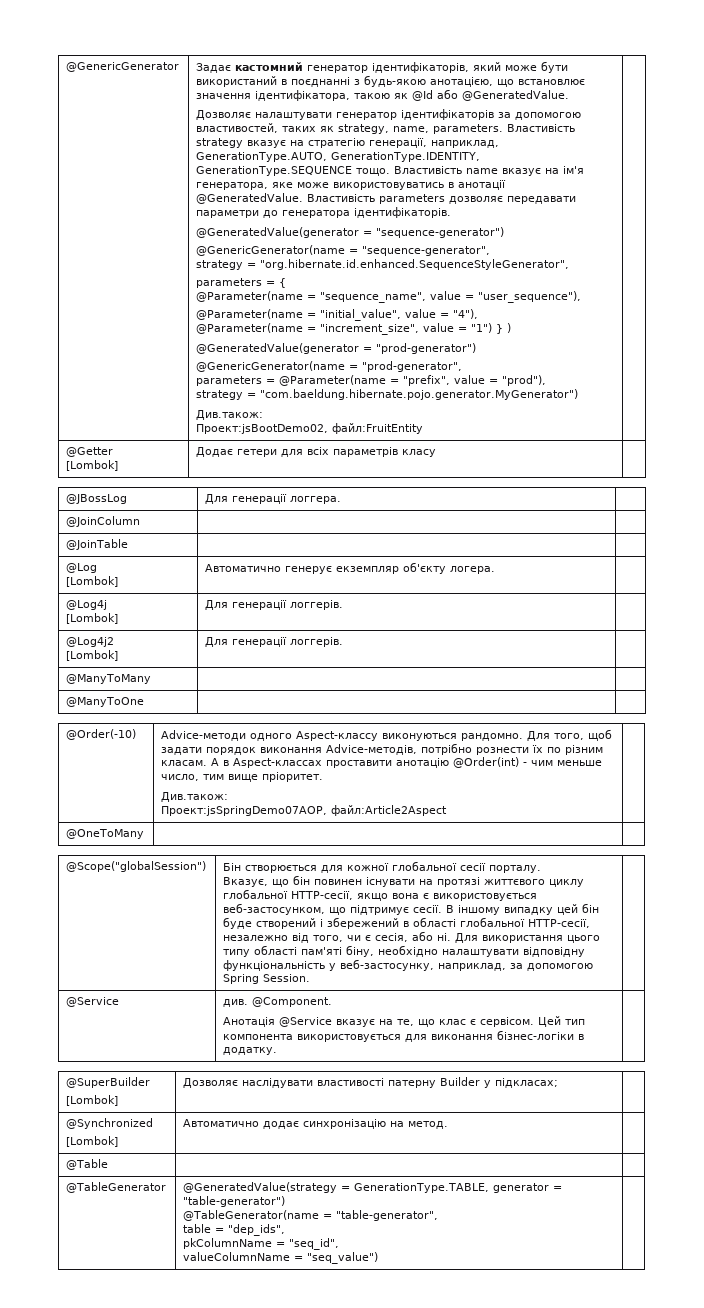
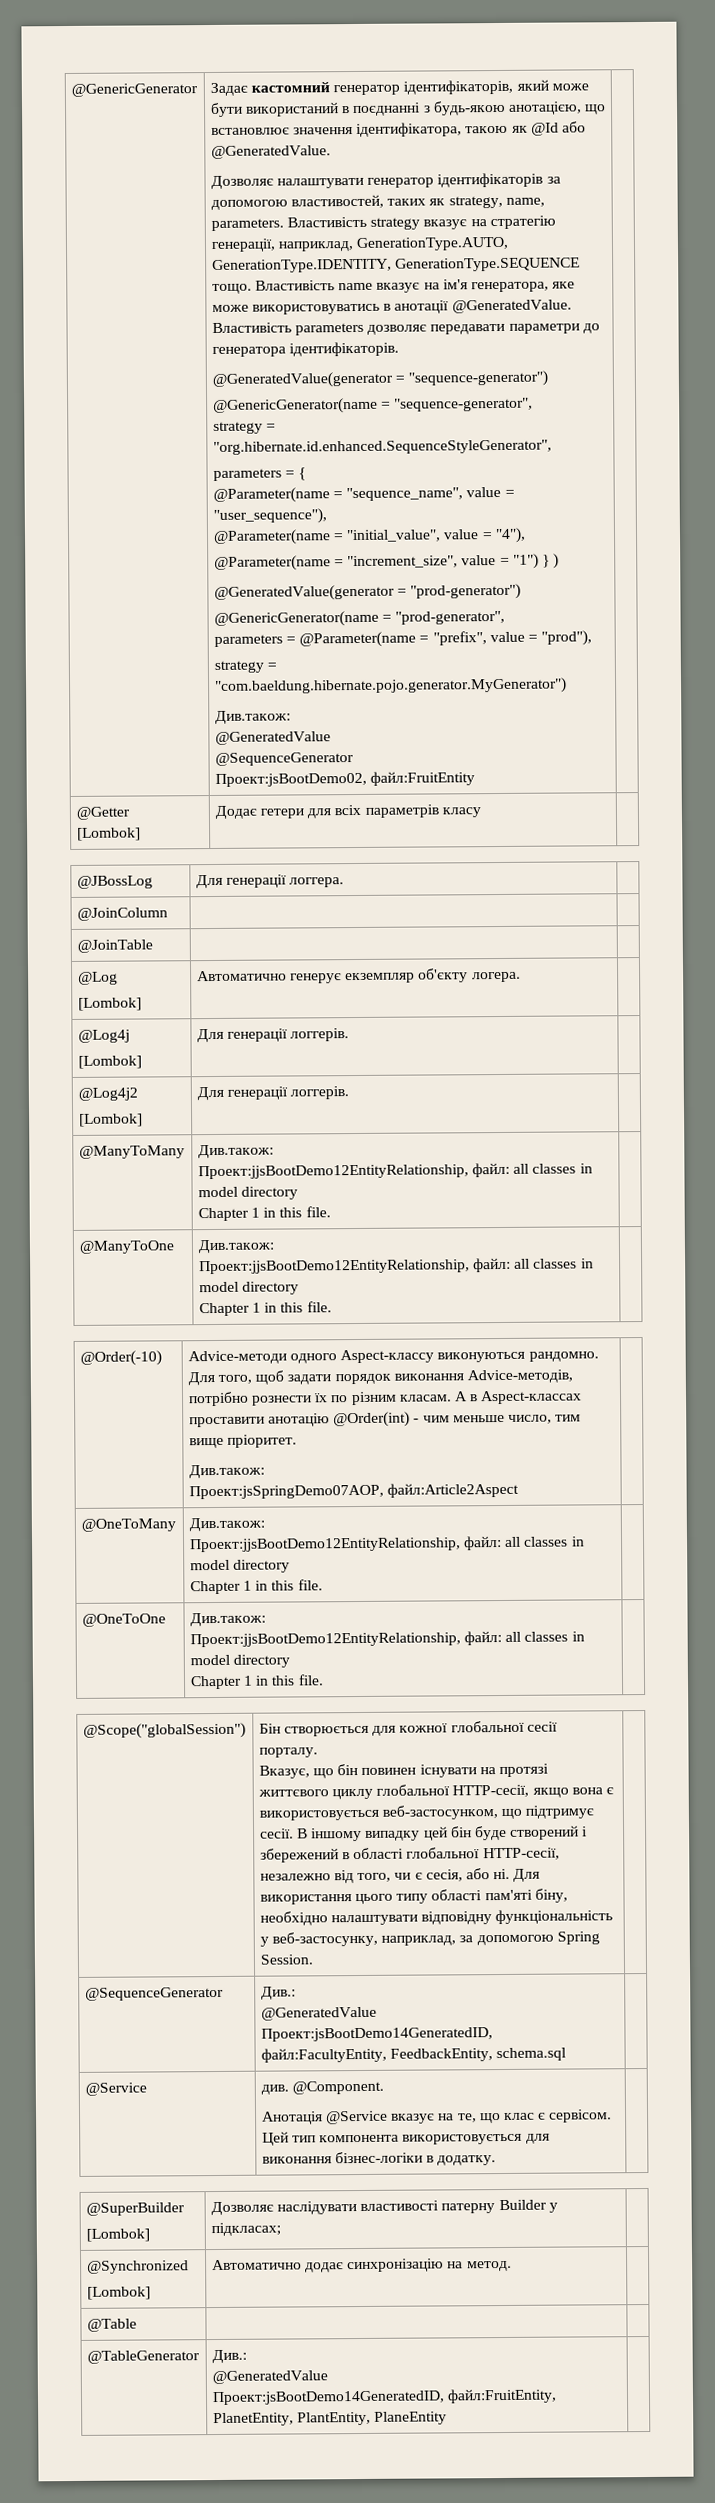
(264, 415) none -> [214,731,331,745] [214,752,354,766] // @GeneratedValue // @SequenceGenerator
[66,697,145,707] | // @ManyToOne | -> [197,1144,274,1159] [197,1162,593,1180] [197,1186,298,1200] [197,1206,331,1222] [78,1240,175,1254] [197,1239,275,1254] [198,1257,594,1275] [198,1281,299,1295] [198,1301,332,1317] Див.також: // Проект:jjsBootDemo12EntityRelationship, файл: all classes in model directory // Chapter 1 in this file. | // @ManyToOne | Див.також: // Проект:jjsBootDemo12EntityRelationship, файл: all classes in model directory // Chapter 1 in this file.
(145, 834) none -> [188,1517,265,1532] [189,1536,585,1553] [189,1559,290,1573] [189,1579,323,1595] [81,1613,166,1627] [189,1612,266,1627] [189,1631,585,1648] [189,1654,290,1668] [189,1674,324,1690] Див.також: // Проект:jjsBootDemo12EntityRelationship, файл: all classes in model directory // Chapter 1 in this file. | // @OneToOne | Див.також: // Проект:jjsBootDemo12EntityRelationship, файл: all classes in model directory // Chapter 1 in this file.
(311, 978) none -> [84,1986,224,2001] [260,1986,296,2000] [260,2006,377,2021] [260,2027,493,2042] [260,2047,567,2063] // @SequenceGenerator | Див.: // @GeneratedValue // Проект:jsBootDemo14GeneratedID, файл:FacultyEntity, FeedbackEntity, schema.sql |
[183,1182,563,1193] [183,1196,286,1207] [183,1210,439,1221] [183,1224,286,1236] [183,1238,340,1250] [183,1252,379,1264] @GeneratedValue(strategy = GenerationType.TABLE, generator = "table-generator") // @TableGenerator(name = "table-generator", // table = "dep_ids", // pkColumnName = "seq_id", // valueColumnName = "seq_value") -> [211,2349,247,2364] [211,2370,328,2385] [211,2388,557,2406] [212,2411,448,2427] Див.: // @GeneratedValue // Проект:jsBootDemo14GeneratedID, файл:FruitEntity, PlanetEntity, PlantEntity, PlaneEntity

